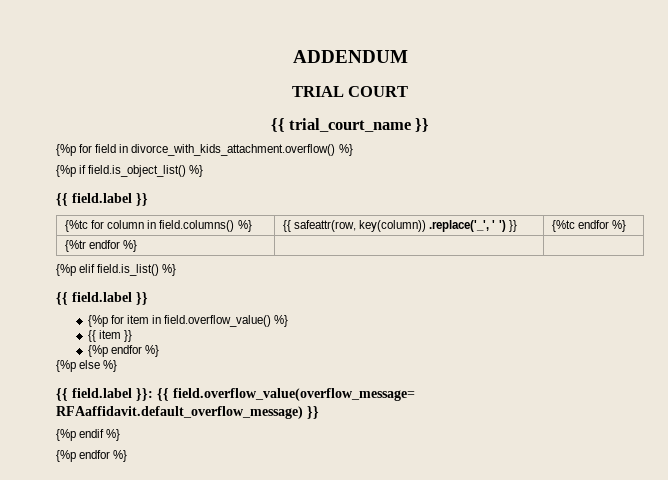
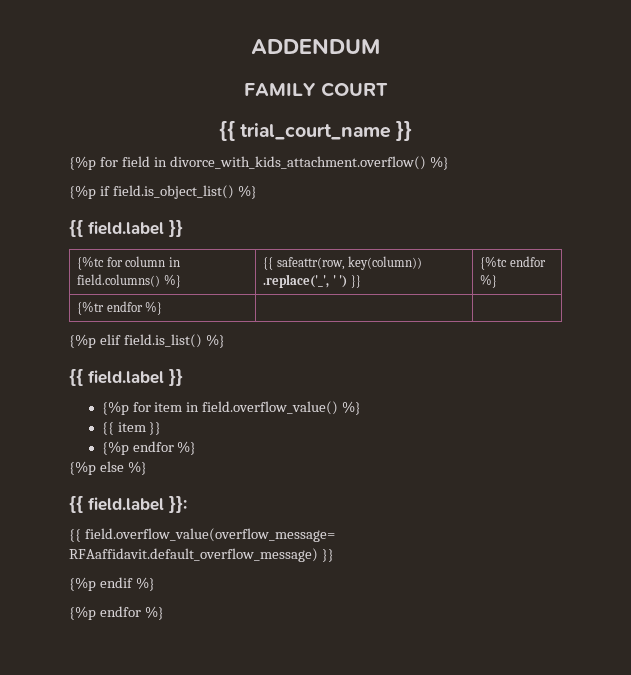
[291,86,344,97] TRIAL -> [244,83,317,96] FAMILY
(153, 394) none -> (187, 504) //

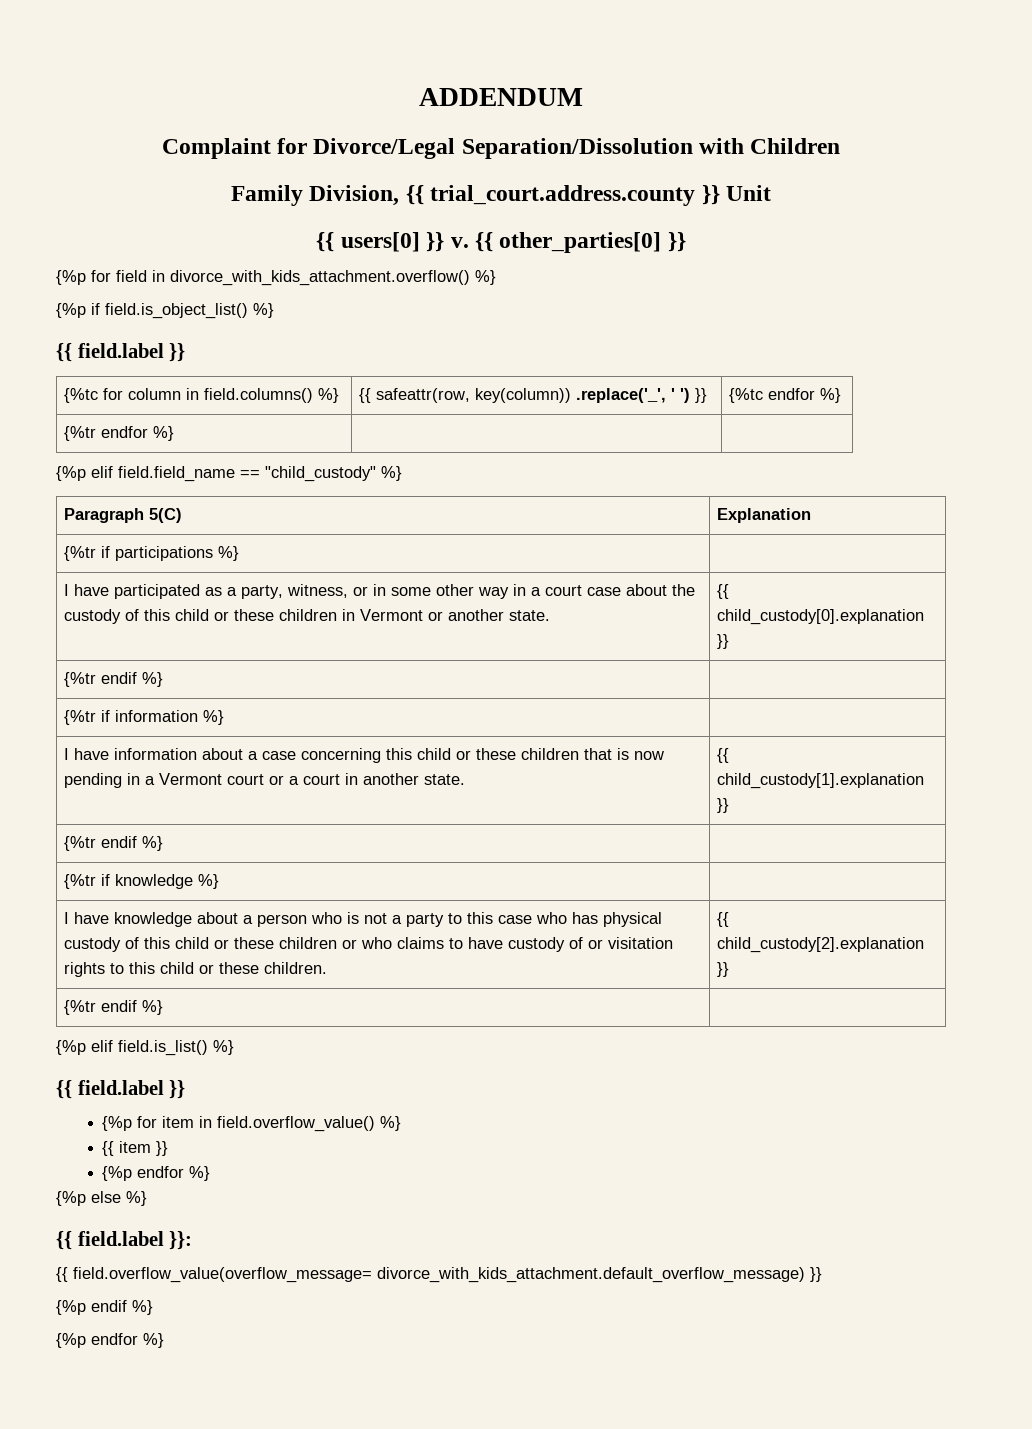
[244,82,388,97] [218,120,391,141] FAMILY COURT // {{ trial_court_name -> [161,138,841,159] [231,185,771,206] [316,232,662,253] Complaint for Divorce/Legal Separation/Dissolution with Children // Family Division, {{ trial_court.address.county }} Unit // {{ users[0] }} v. {{ other_parties[0]
(163, 308) none -> [56,466,402,482] [64,508,183,523] [717,508,812,523] [64,546,240,561] [64,584,696,599] [64,609,551,624] [717,584,730,599] [717,609,925,625] [717,634,730,649] [64,672,164,687] [64,710,225,725] [64,748,665,763] [64,773,466,788] [717,748,730,763] [717,773,925,789] [717,798,730,813] [64,836,164,851] [64,874,220,889] [64,912,663,927] [64,937,674,952] [64,962,328,977] [717,912,730,927] [717,937,925,953] [717,962,730,977] [64,1000,164,1015] // {%p elif field.field_name == "child_custody" %} // Paragraph 5(C) | Explanation // {%tr if participations %} | // I have participated as a party, witness, or in some other way in a court case about the custody of this child or these children in Vermont or another state. | {{ child_custody[0].explanation }} // {%tr endif %} | // {%tr if information %} | // I have information about a case concerning this child or these children that is now pending in a Vermont court or a court in another state. | {{ child_custody[1].explanation }} // {%tr endif %} | // {%tr if knowledge %} | // I have knowledge about a person who is not a party to this case who has physical custody of this child or these children or who claims to have custody of or visitation rights to this child or these children. | {{ child_custody[2].explanation }} // {%tr endif %} |
[69,548,318,562] RFAaffidavit.default_overflow_message) -> [377,1267,805,1283] divorce_with_kids_attachment.default_overflow_message)

